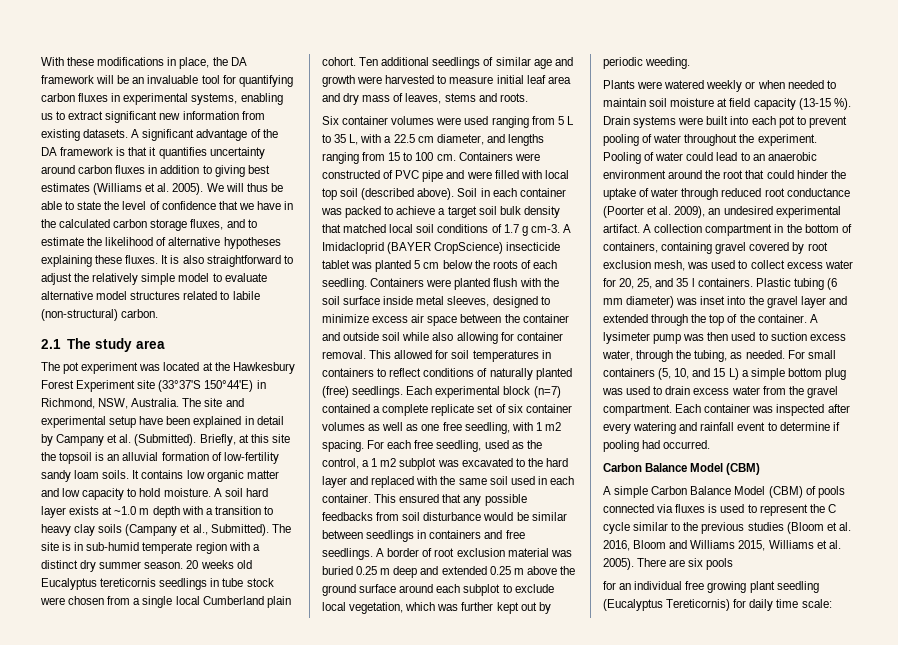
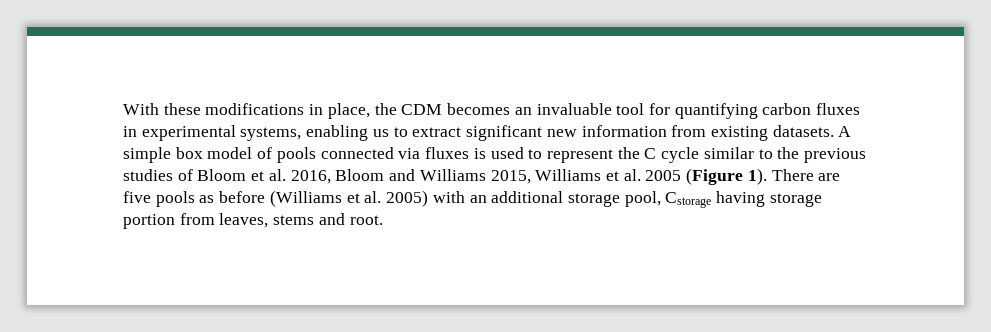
[230,57,247,66] [41,75,130,84] DA framework will be -> [401,103,511,115] CDM becomes
[142,129,278,141] [41,147,265,159] [41,165,270,177] [41,183,283,195] [41,201,294,210] [41,219,257,231] [41,237,281,249] [41,255,293,267] [41,273,267,285] [41,291,260,300] [41,309,159,321] [41,338,165,352] [41,362,295,374] [41,380,266,392] [41,398,244,409] [41,416,284,428] [41,434,290,446] [41,452,279,464] [41,470,279,482] [41,488,268,500] [41,506,273,518] [41,524,291,536] [41,542,260,554] [41,560,252,572] [41,578,274,590] [40,596,291,608] [322,57,573,69] [322,75,571,87] [322,93,528,105] [322,116,574,128] [322,134,544,146] [322,152,540,164] [322,170,569,182] [322,188,566,200] [321,206,560,218] [322,224,571,236] [322,242,561,254] [322,260,557,272] [322,278,559,290] [322,296,550,308] [322,314,569,326] [322,332,563,344] [322,350,551,362] [322,368,572,380] [322,386,561,398] [322,404,572,416] [322,422,561,434] [322,440,542,452] [322,458,568,470] [322,476,574,488] [322,494,527,506] [322,512,567,521] [322,530,525,542] [322,548,572,560] [322,566,575,578] [322,584,554,596] [322,602,551,614] [603,57,691,69] [603,80,836,92] [603,98,851,110] [603,116,847,128] [603,134,817,146] [603,152,817,164] [603,170,846,179] [603,188,850,200] [603,206,841,218] [603,224,852,236] [603,242,828,254] [603,260,853,271] [603,278,837,290] [603,296,847,308] [603,314,818,326] [603,332,846,344] [602,350,836,362] [603,368,846,380] [602,386,838,398] [603,404,850,416] [603,422,840,434] [603,440,711,452] [603,463,761,475] [603,486,803,498] significant advantage of the DA framework is that it quantifies uncertainty around carbon fluxes in addition to giving best estimates (Williams et al. 2005). We will thus be able to state the level of confidence that we have in the calculated carbon storage fluxes, and to estimate the likelihood of alternative hypotheses explaining these fluxes. It is also straightforward to adjust the relatively simple model to evaluate alternative model structures related to labile (non-structural) carbon. // 2.1 The study area // The pot experiment was located at the Hawkesbury Forest Experiment site (33°37'S 150°44'E) in Richmond, NSW, Australia. The site and experimental setup have been explained in detail by Campany et al. (Submitted). Briefly, at this site the topsoil is an alluvial formation of low-fertility sandy loam soils. It contains low organic matter and low capacity to hold moisture. A soil hard layer exists at ~1.0 m depth with a transition to heavy clay soils (Campany et al., Submitted). The site is in sub-humid temperate region with a distinct dry summer season. 20 weeks old Eucalyptus tereticornis seedlings in tube stock were chosen from a single local Cumberland plain cohort. Ten additional seedlings of similar age and growth were harvested to measure initial leaf area and dry mass of leaves, stems and roots. // Six container volumes were used ranging from 5 L to 35 L, with a 22.5 cm diameter, and lengths ranging from 15 to 100 cm. Containers were constructed of PVC pipe and were filled with local top soil (described above). Soil in each container was packed to achieve a target soil bulk density that matched local soil conditions of 1.7 g cm-3. A Imidacloprid (BAYER CropScience) insecticide tablet was planted 5 cm below the roots of each seedling. Containers were planted flush with the soil surface inside metal sleeves, designed to minimize excess air space between the container and outside soil while also allowing for container removal. This allowed for soil temperatures in containers to reflect conditions of naturally planted (free) seedlings. Each experimental block (n=7) contained a complete replicate set of six container volumes as well as one free seedling, with 1 m2 spacing. For each free seedling, used as the control, a 1 m2 subplot was excavated to the hard layer and replaced with the same soil used in each container. This ensured that any possible feedbacks from soil disturbance would be similar between seedlings in containers and free seedlings. A border of root exclusion material was buried 0.25 m deep and extended 0.25 m above the ground surface around each subplot to exclude local vegetation, which was further kept out by periodic weeding. // Plants were watered weekly or when needed to maintain soil moisture at field capacity (13-15 %). Drain systems were built into each pot to prevent pooling of water throughout the experiment. Pooling of water could lead to an anaerobic environment around the root that could hinder the uptake of water through reduced root conductance (Poorter et al. 2009), an undesired experimental artifact. A collection compartment in the bottom of containers, containing gravel covered by root exclusion mesh, was used to collect excess water for 20, 25, and 35 l containers. Plastic tubing (6 mm diameter) was inset into the gravel layer and extended through the top of the container. A lysimeter pump was then used to suction excess water, through the tubing, as needed. For small containers (5, 10, and 15 L) a simple bottom plug was used to drain excess water from the gravel compartment. Each container was inspected after every watering and rainfall event to determine if pooling had occurred. // Carbon Balance Model (CBM) // A simple Carbon Balance Model (CBM) -> [123,147,253,163] simple box model
[786,522,824,534] (Bloom -> [177,169,247,181] of Bloom
[603,558,634,570] 2005). -> [645,168,767,185] 2005 (Figure 1).
[688,558,734,570] [603,581,819,593] [603,599,832,611] six pools // for an individual free growing plant seedling (Eucalyptus Tereticornis) for daily time scale: -> [123,190,822,208] [123,213,383,229] five pools as before (Williams et al. 2005) with an additional storage pool, Cstorage having storage portion from leaves, stems and root.

